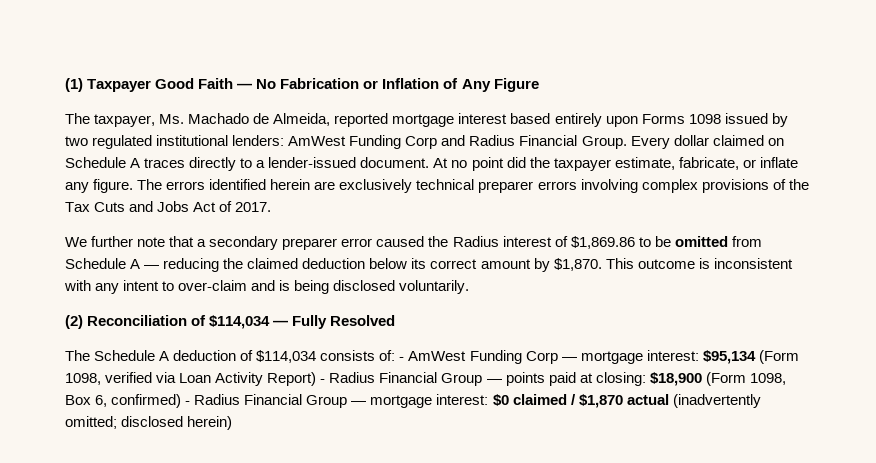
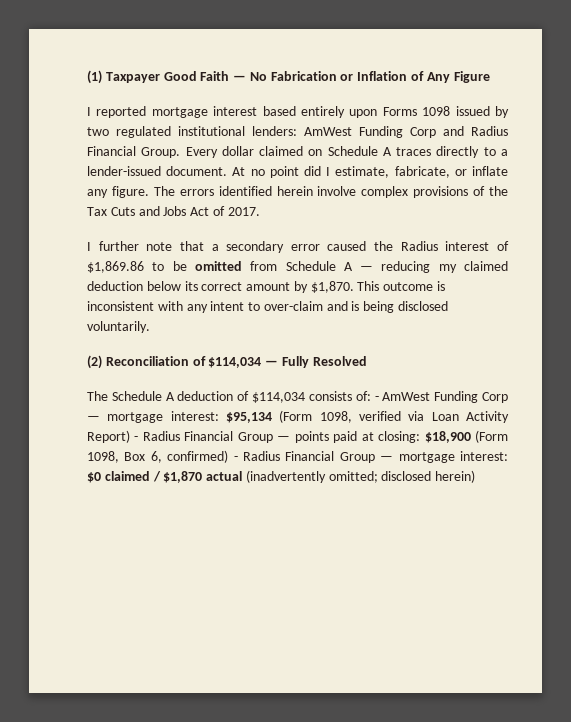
[65,113,331,127] The taxpayer, Ms. Machado de Almeida, -> [87,107,91,116] I
[529,157,611,171] the taxpayer -> [326,167,331,176] I
[314,179,638,193] are exclusively technical preparer errors involving -> [317,186,357,196] involve
[65,237,87,247] We -> [87,242,91,251] I
[282,238,338,250] preparer -> (285, 247) none
[223,258,244,269] the -> [438,264,457,273] my

